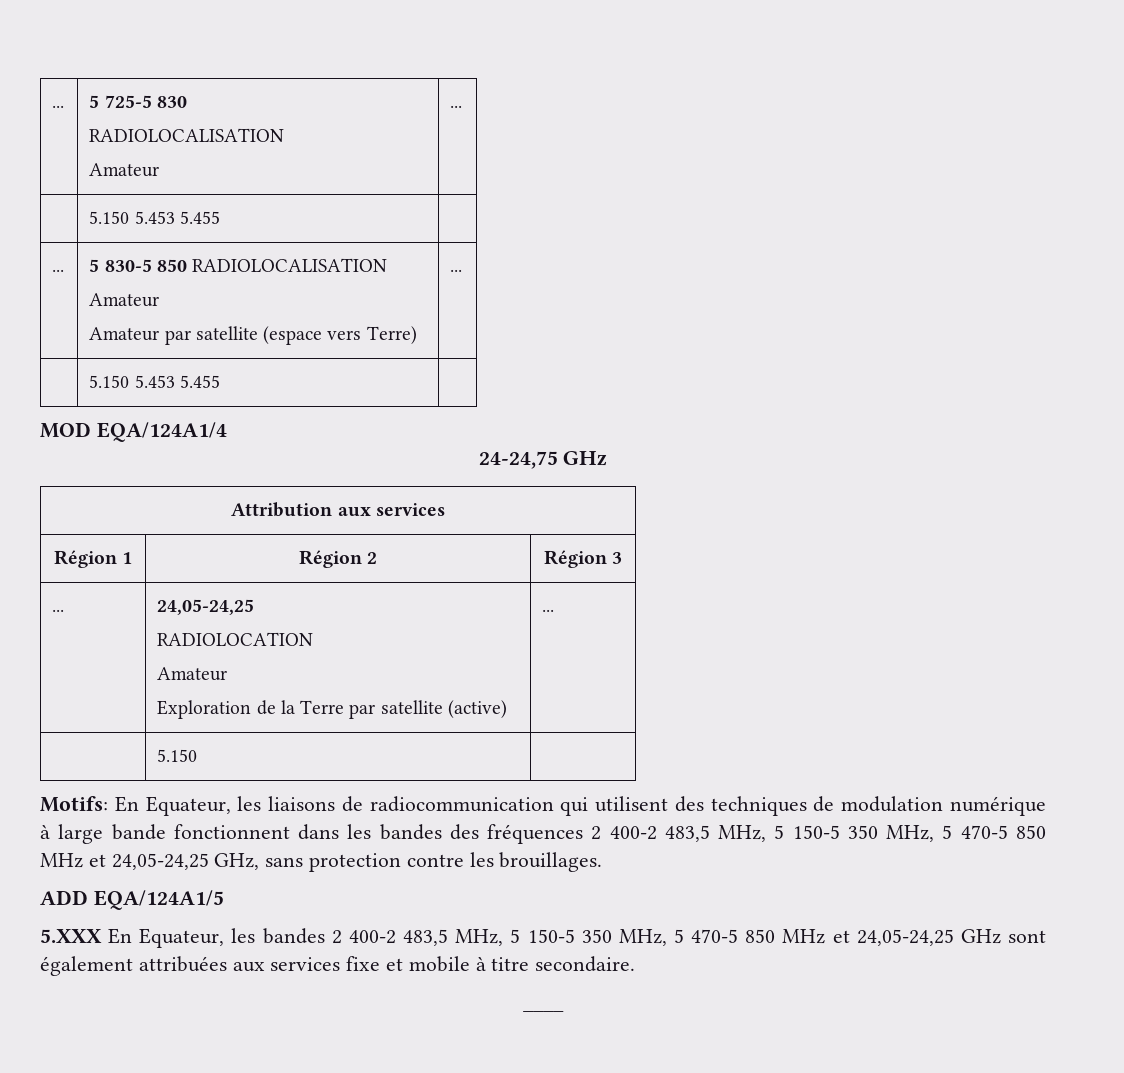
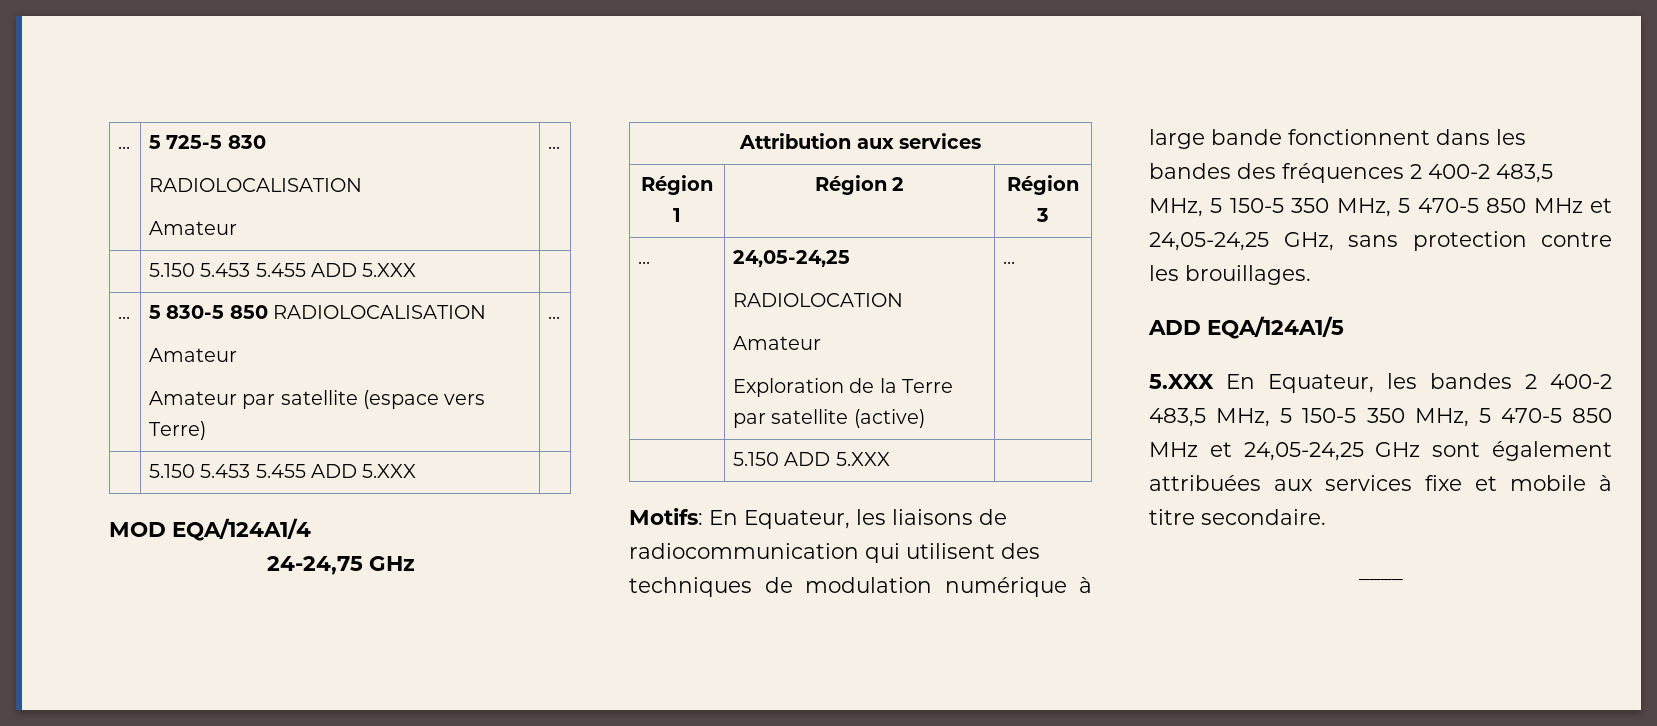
(220, 217) none -> [310,263,417,277] ADD 5.XXX
(220, 381) none -> [310,464,417,478] ADD 5.XXX
(198, 755) none -> [784,452,890,466] ADD 5.XXX

